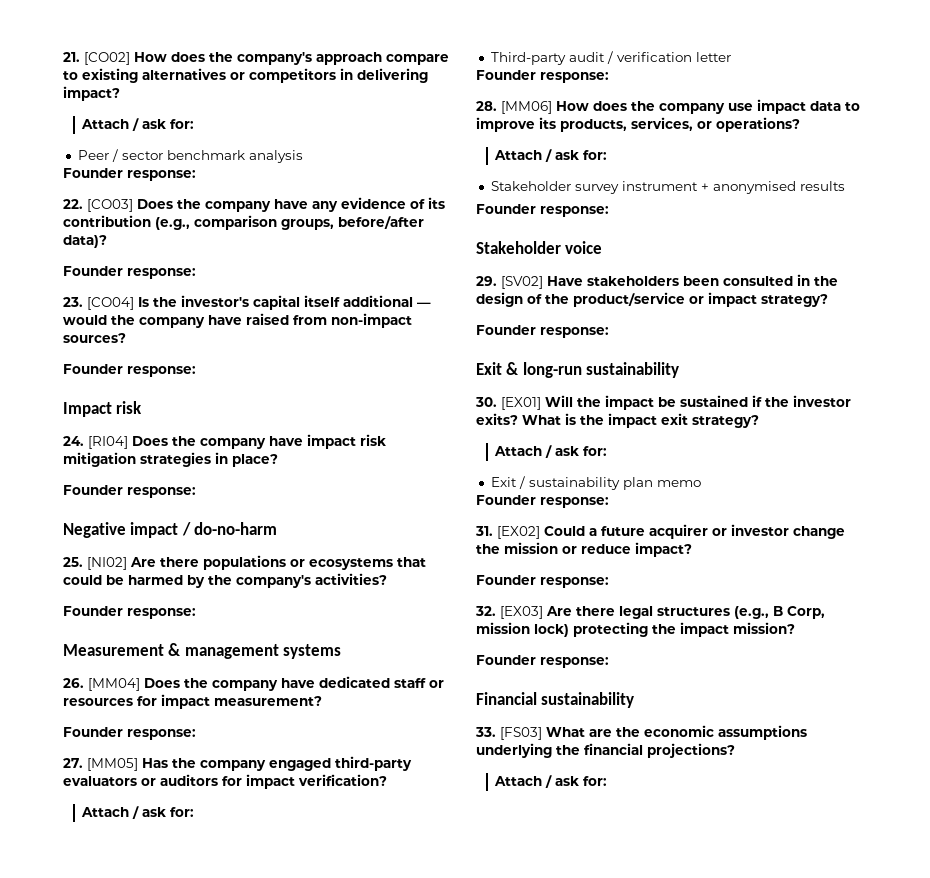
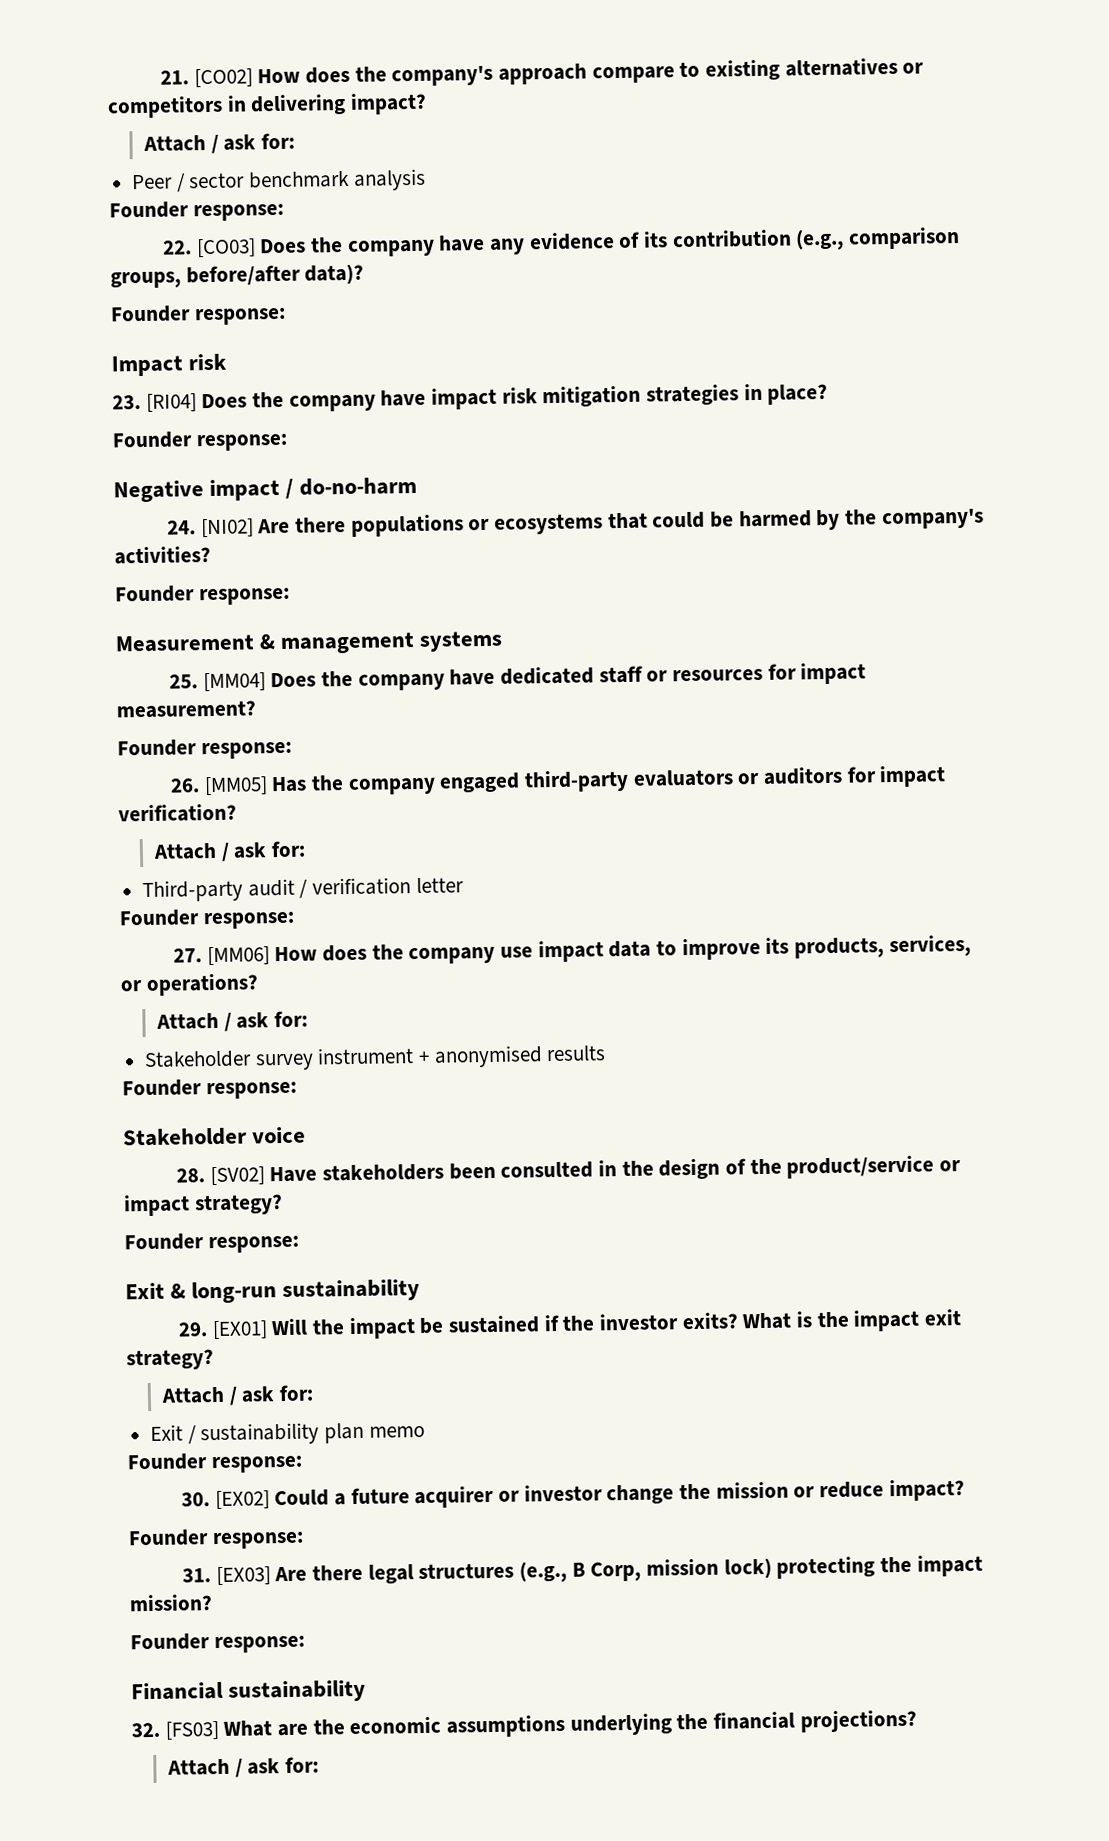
[63,295,431,310] [63,313,412,328] [63,333,126,343] [63,364,196,377] // 23. [CO04] Is the investor's capital itself additional — would the company have raised from non-impact sources? // Founder response: -> (286, 316) none
[63,436,84,446] 24. -> [112,395,141,410] 23.
[63,557,83,567] 25. -> [166,520,196,535] 24.
[63,678,84,688] 26. -> [168,674,198,689] 25.
[63,758,83,768] 27. -> [169,778,200,793] 26.
[476,101,497,111] 28. -> [172,948,202,963] 27.
[476,276,497,286] 29. -> [175,1168,205,1183] 28.
[475,397,497,407] 30. -> [177,1322,208,1337] 29.
[475,526,493,536] 31. -> [180,1492,210,1507] 30.
[475,606,496,616] 32. -> [181,1568,211,1583] 31.
[475,727,496,737] 33. -> [131,1722,160,1738] 32.

